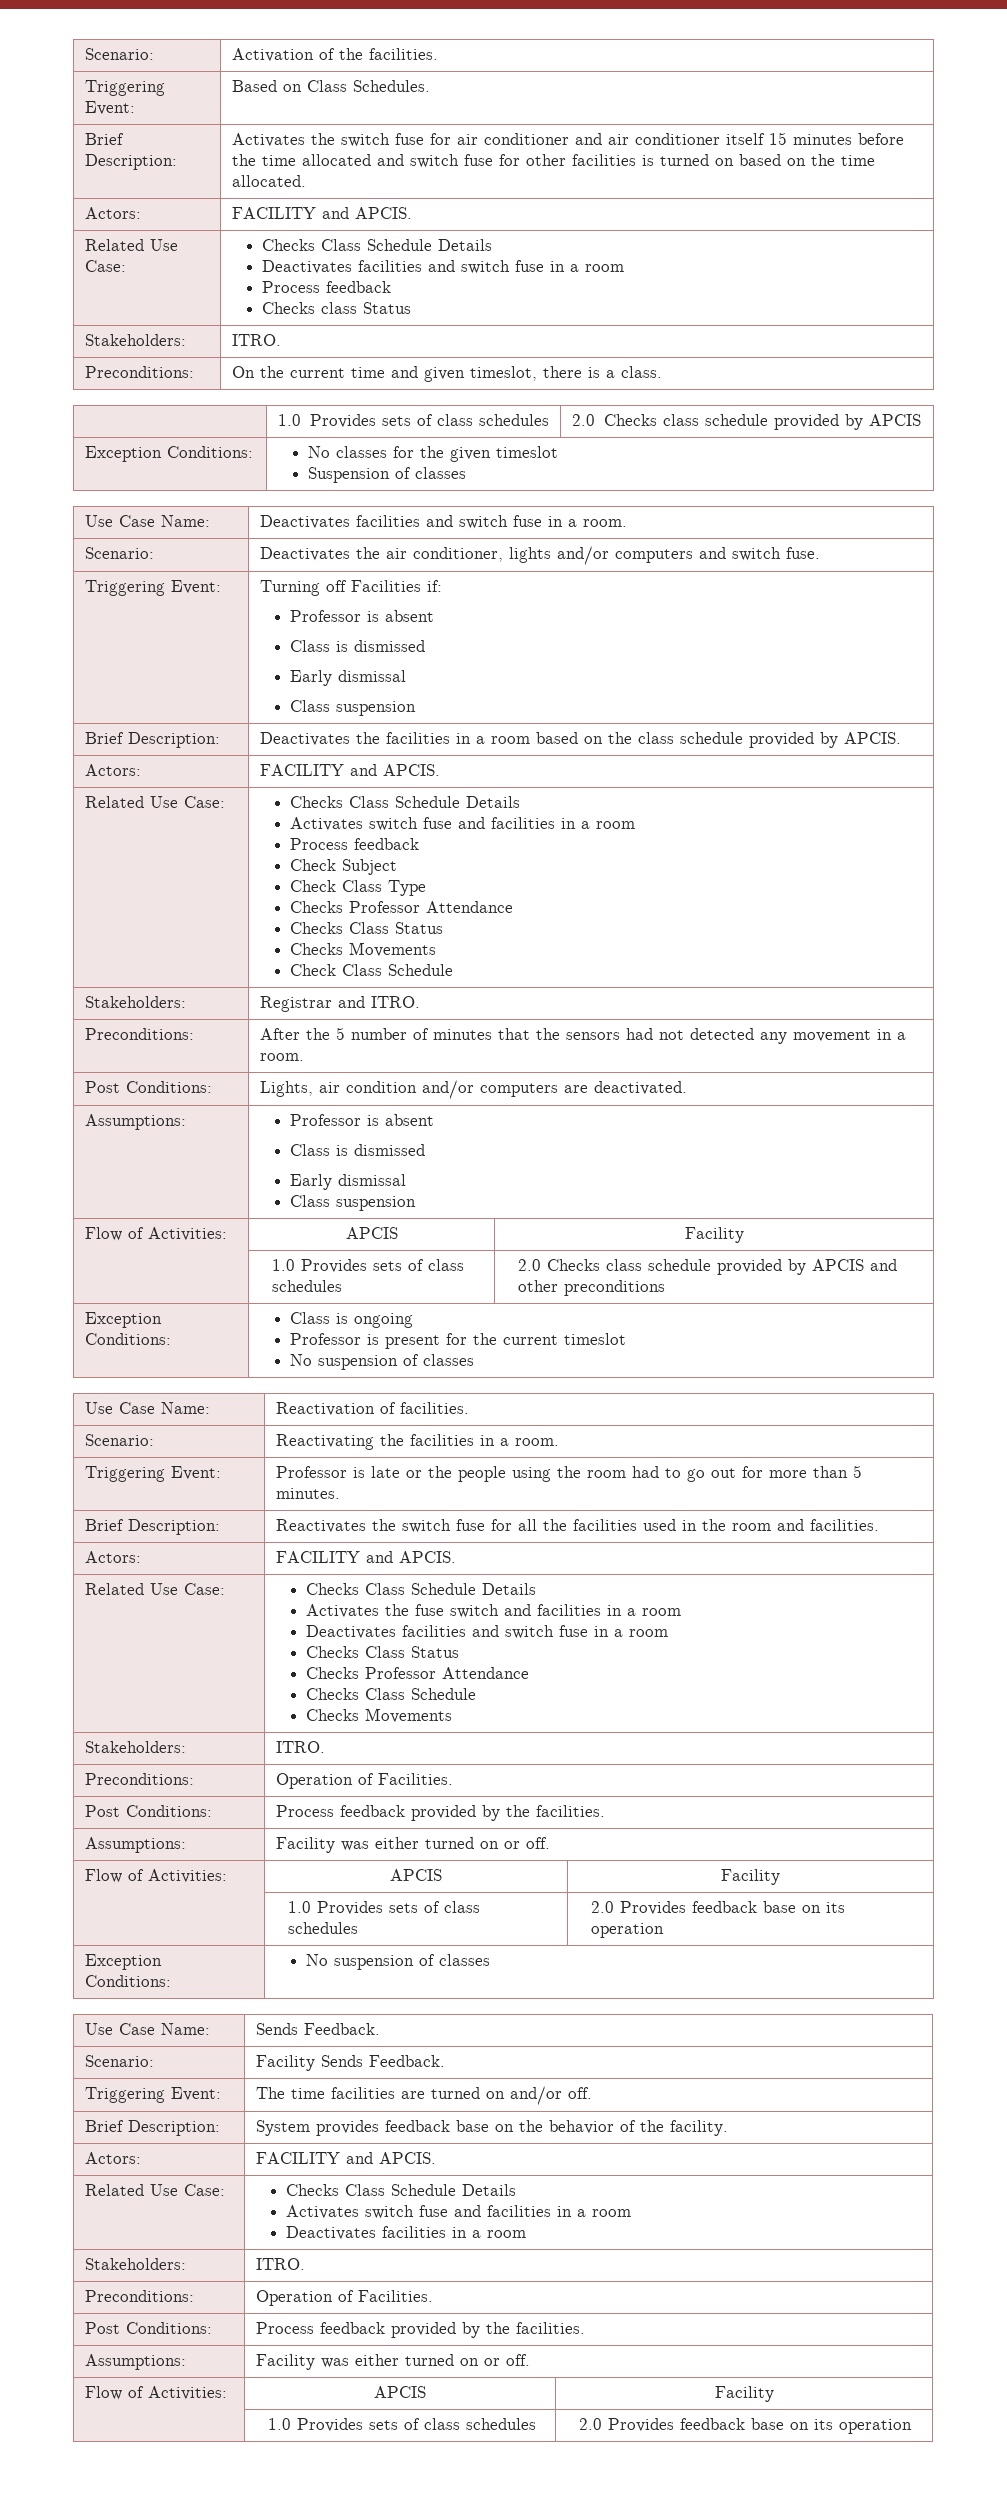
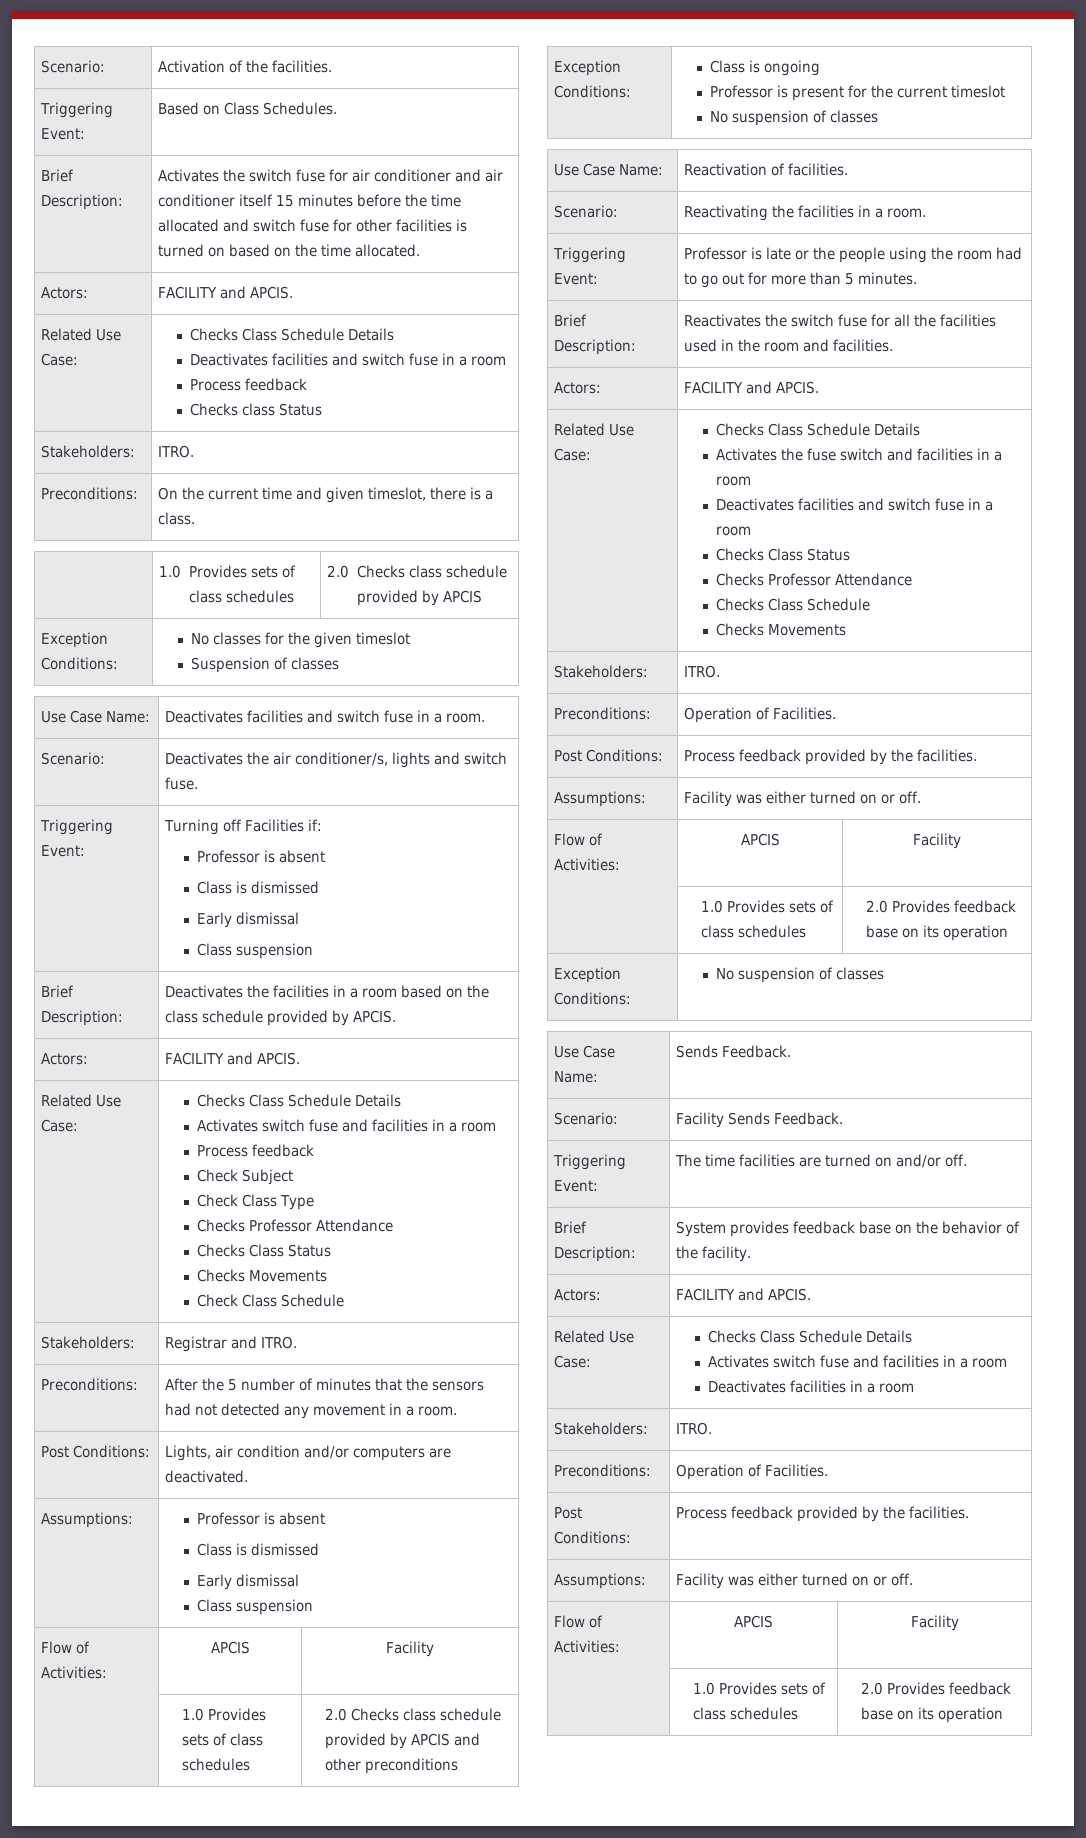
[413,546,694,565] conditioner, lights and/or computers -> [295,752,431,768] conditioner/s, lights

